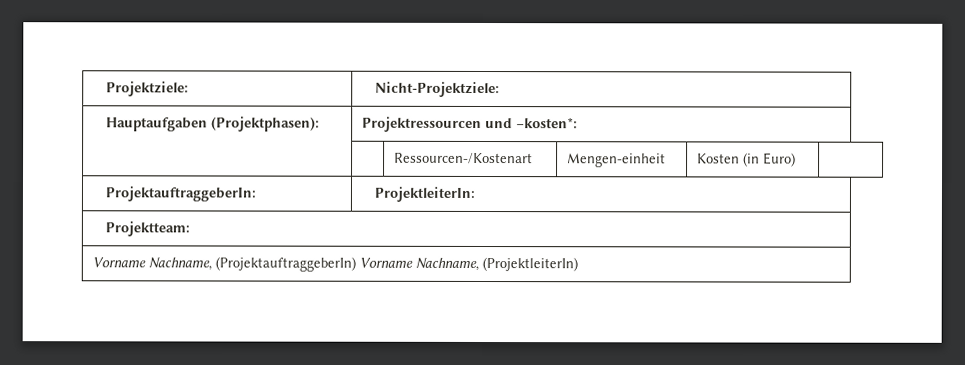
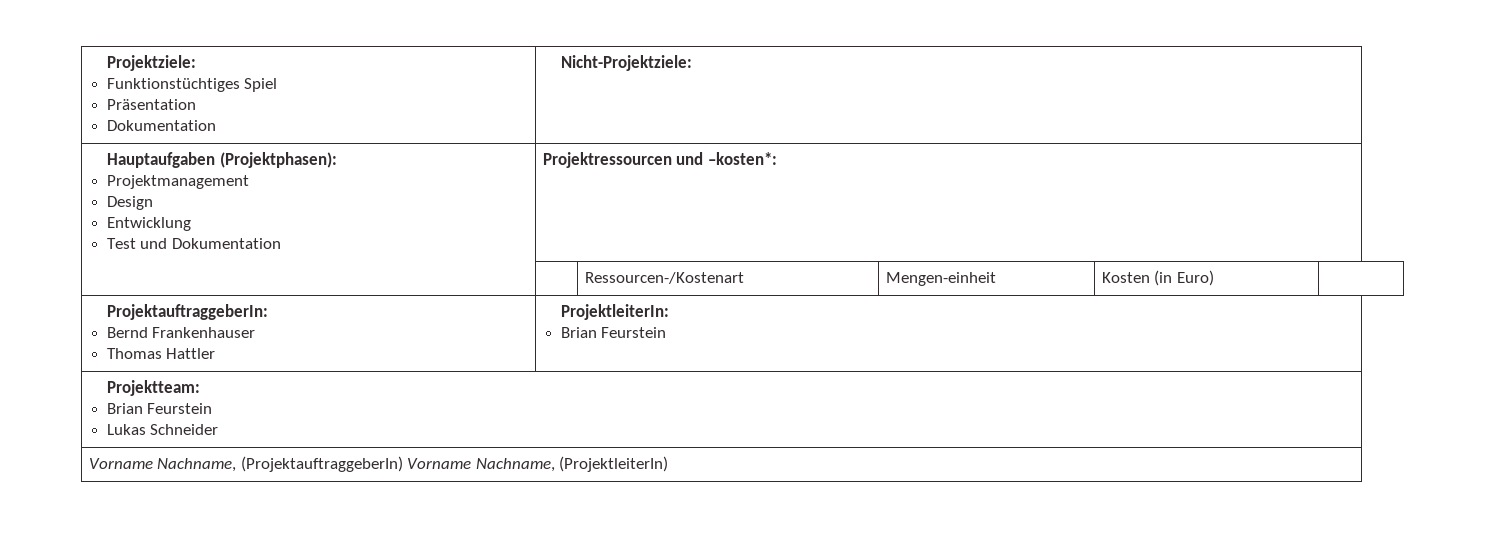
(190, 89) none -> [106,78,278,92] [106,99,196,110] [106,120,216,131] // Funktionstüchtiges Spiel // Präsentation // Dokumentation
(321, 124) none -> [106,175,249,189] [106,196,153,210] [106,217,191,231] [106,238,281,249] // Projektmanagement // Design // Entwicklung // Test und Dokumentation
(257, 194) none -> [106,327,256,338] [106,348,216,359] // Bernd Frankenhauser // Thomas Hattler
(476, 194) none -> [560,327,667,338] // Brian Feurstein
(191, 229) none -> [106,403,213,414] [106,424,219,435] // Brian Feurstein // Lukas Schneider

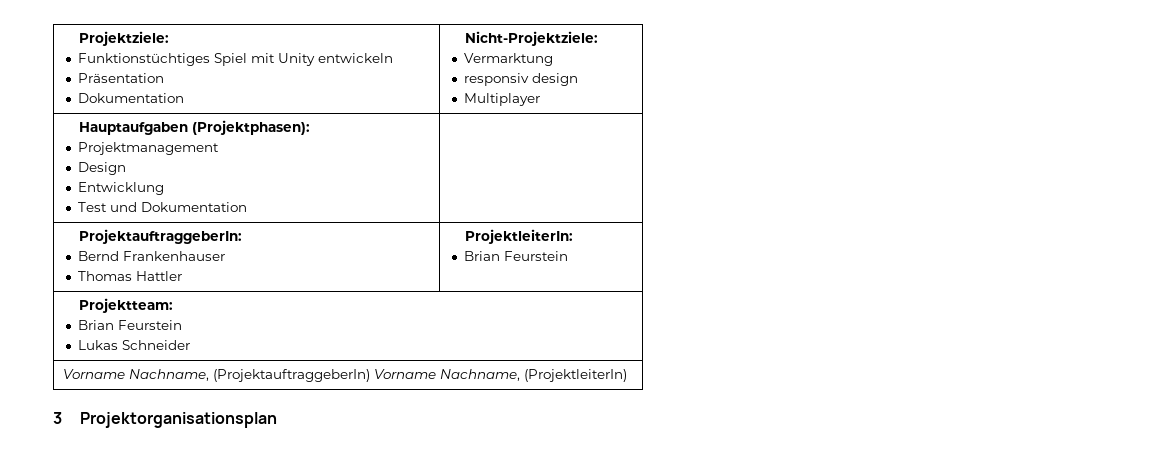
(278, 85) none -> [251,53,394,66] mit Unity entwickeln
(693, 63) none -> [464,53,554,66] [464,73,579,86] [464,93,541,106] // Vermarktung // responsiv design // Multiplayer
[542,152,777,168] [584,272,744,284] [885,272,996,286] [1101,270,1214,286] | Projektressourcen und –kosten*: // | | Ressourcen-/Kostenart | Mengen-einheit | Kosten (in Euro) -> (248, 207) none
(669, 464) none -> [53,412,277,428] // 3 Projektorganisationsplan

